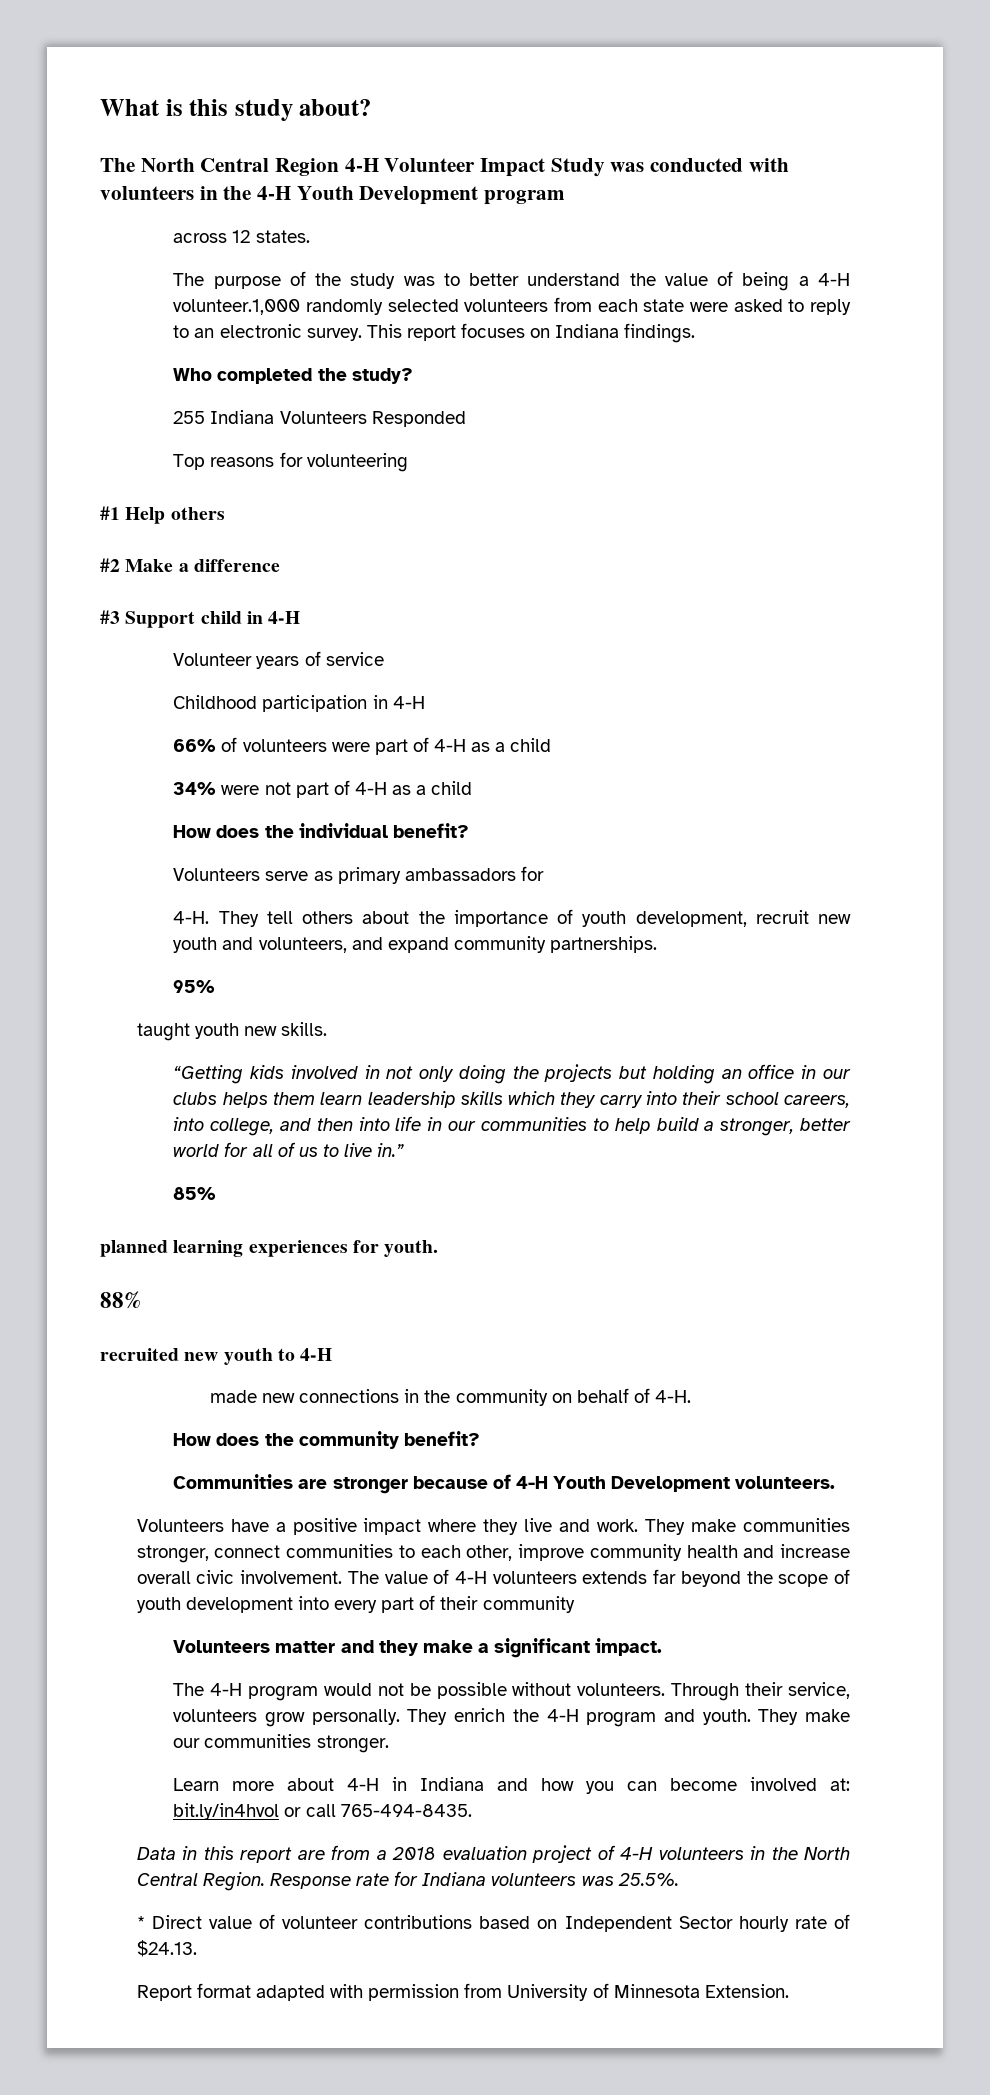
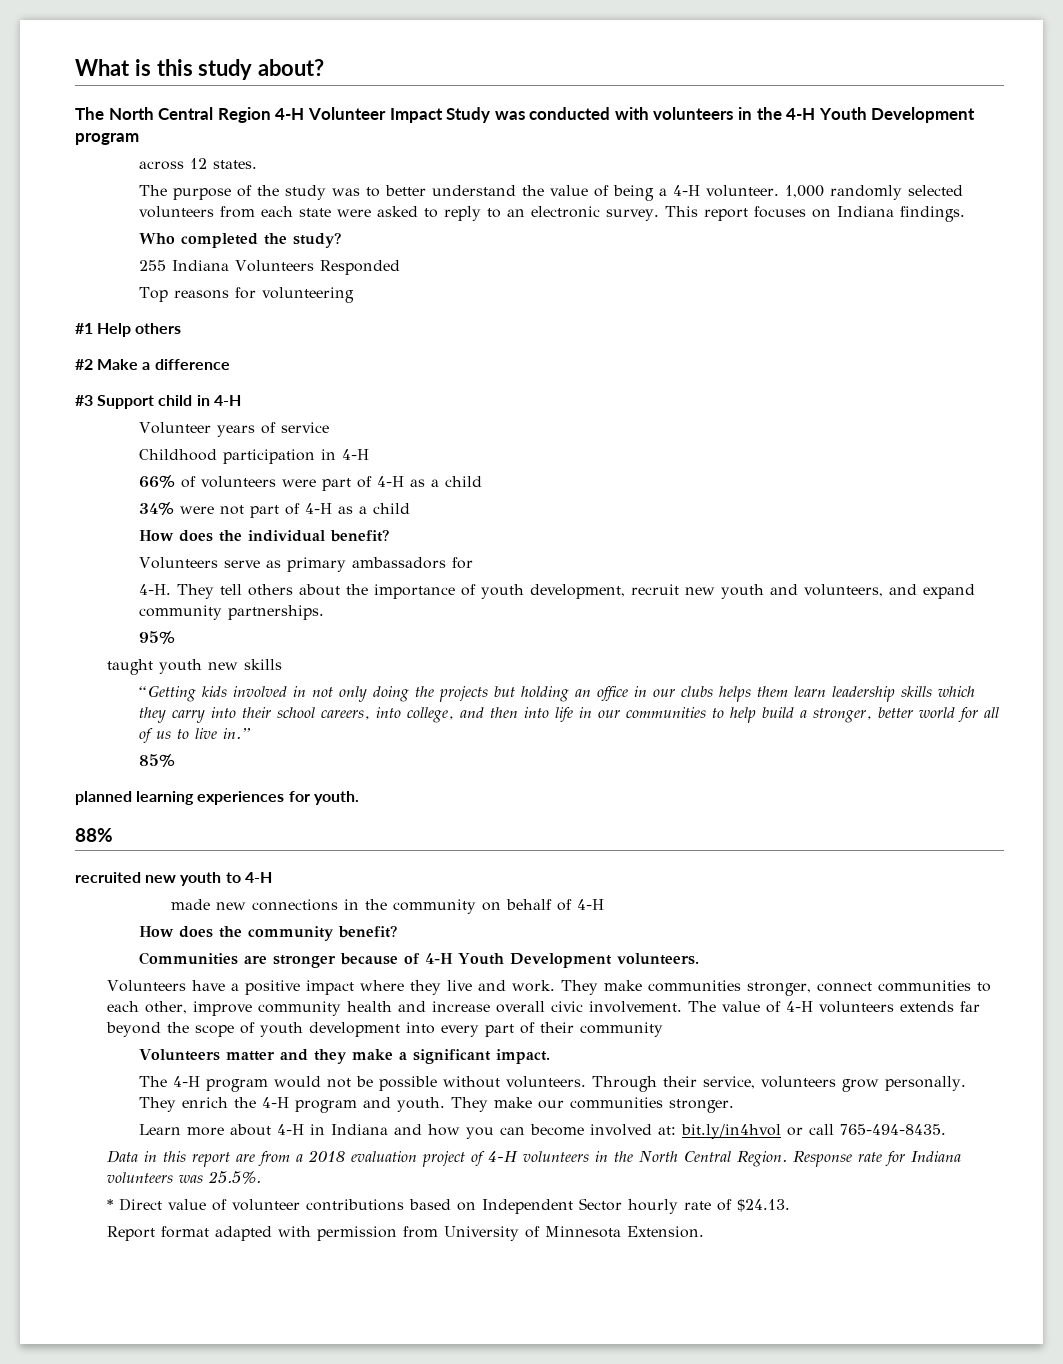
[173,299,301,315] volunteer.1,000 -> [705,185,824,198] volunteer. 1,000
[281,1022,328,1036] skills. -> [243,659,282,670] skills
[655,1390,692,1403] 4-H. -> [576,899,604,910] 4-H

